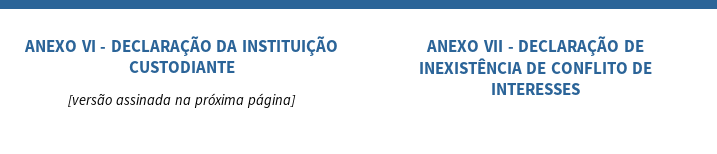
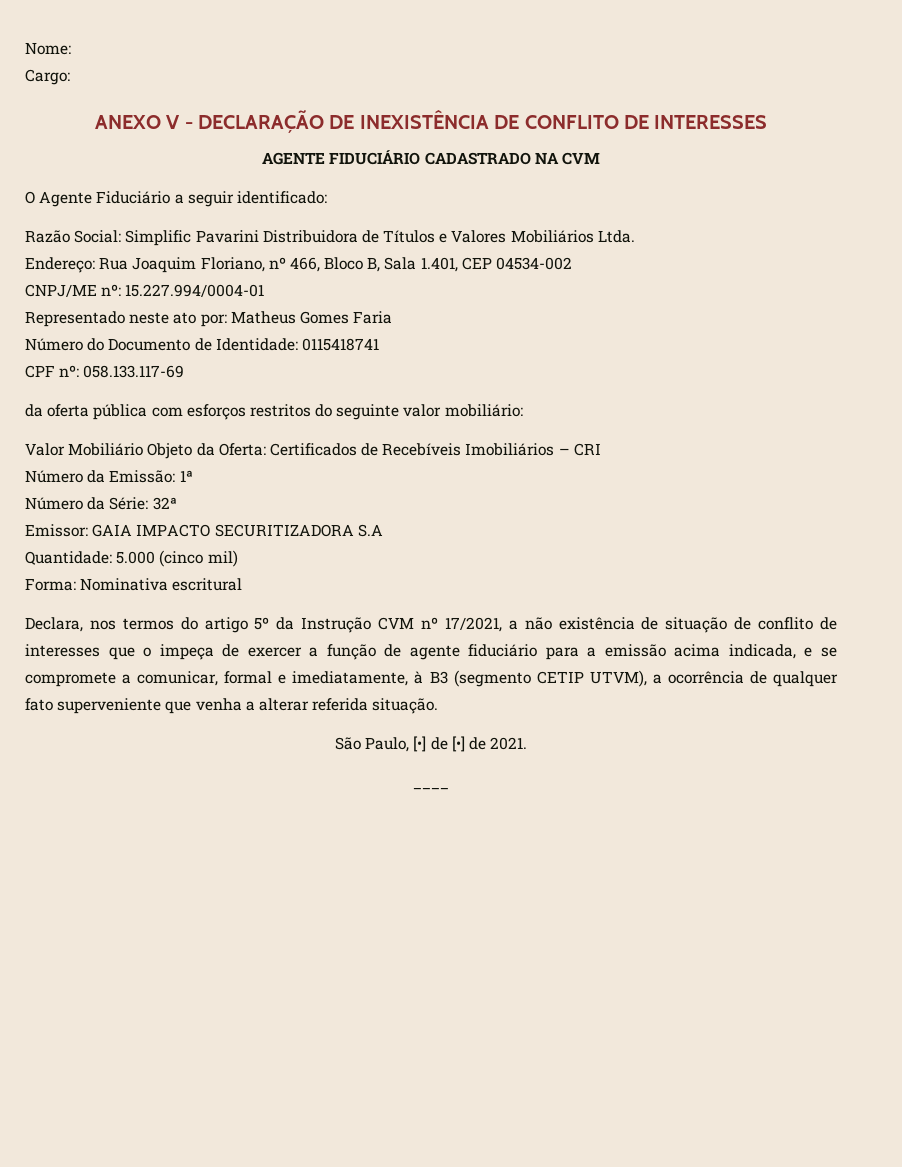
[24,36,338,56] [128,61,235,73] [68,93,296,108] [426,40,503,52] ANEXO VI - DECLARAÇÃO DA INSTITUIÇÃO CUSTODIANTE // [versão assinada na próxima página] // ANEXO VII -> [25,42,71,55] [25,69,70,85] [94,115,181,129] Nome: // Cargo: // ANEXO V
(580, 89) none -> [262,150,600,165] [25,191,327,207] [25,230,635,246] [25,257,573,273] [25,284,265,297] [25,311,393,327] [25,338,379,351] [25,365,185,378] [25,404,523,420] [25,443,601,459] [25,470,193,483] [25,497,177,510] [25,524,383,537] [25,550,238,567] [25,578,243,591] [25,617,838,633] [25,644,837,660] [25,670,838,687] [25,698,439,714] [334,736,528,752] [413,788,449,790] // AGENTE FIDUCIÁRIO CADASTRADO NA CVM // O Agente Fiduciário a seguir identificado: // Razão Social: Simplific Pavarini Distribuidora de Títulos e Valores Mobiliários Ltda. // Endereço: Rua Joaquim Floriano, nº 466, Bloco B, Sala 1.401, CEP 04534-002 // CNPJ/ME nº: 15.227.994/0004-01 // Representado neste ato por: Matheus Gomes Faria // Número do Documento de Identidade: 0115418741 // CPF nº: 058.133.117-69 // da oferta pública com esforços restritos do seguinte valor mobiliário: // Valor Mobiliário Objeto da Oferta: Certificados de Recebíveis Imobiliários – CRI // Número da Emissão: 1ª // Número da Série: 32ª // Emissor: GAIA IMPACTO SECURITIZADORA S.A // Quantidade: 5.000 (cinco mil) // Forma: Nominativa escritural // Declara, nos termos do artigo 5º da Instrução CVM nº 17/2021, a não existência de situação de conflito de interesses que o impeça de exercer a função de agente fiduciário para a emissão acima indicada, e se compromete a comunicar, formal e imediatamente, à B3 (segmento CETIP UTVM), a ocorrência de qualquer fato superveniente que venha a alterar referida situação. // São Paulo, [•] de [•] de 2021. // ____

